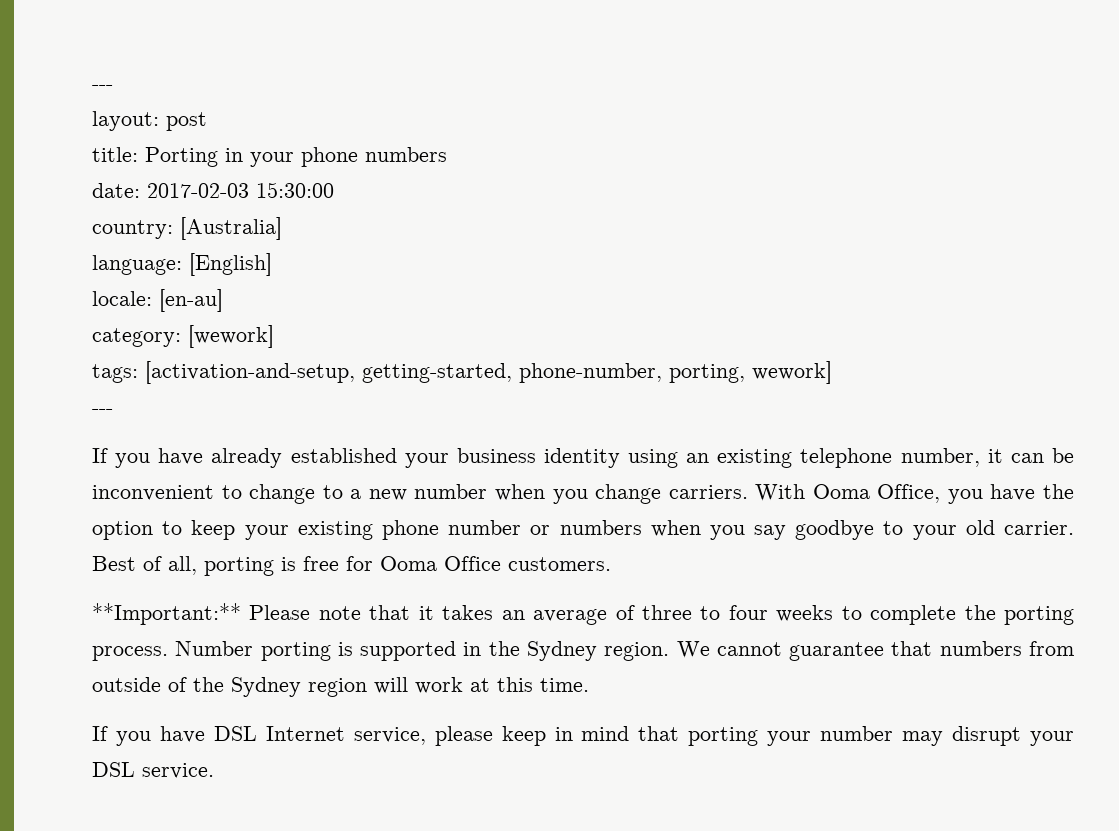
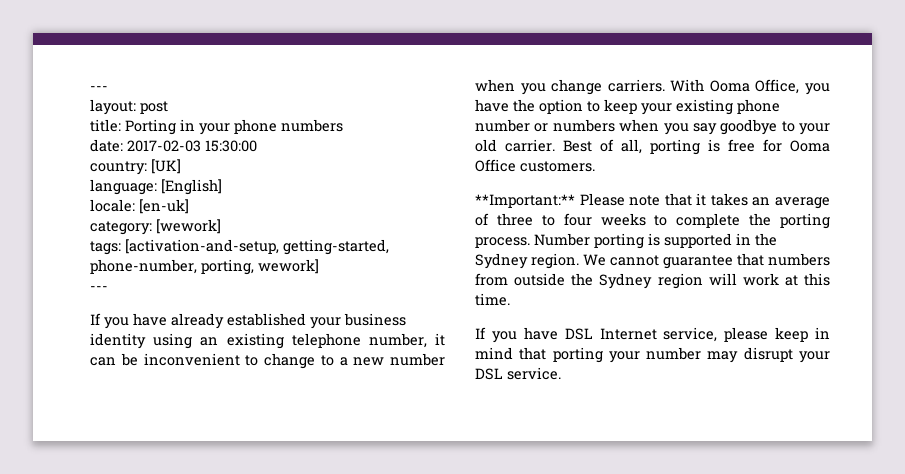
[180,217,282,240] [Australia] -> [151,159,181,174] [UK]
[159,289,223,312] [en-au] -> [139,199,189,214] [en-uk]
[168,677,187,692] of -> (566, 279) none

